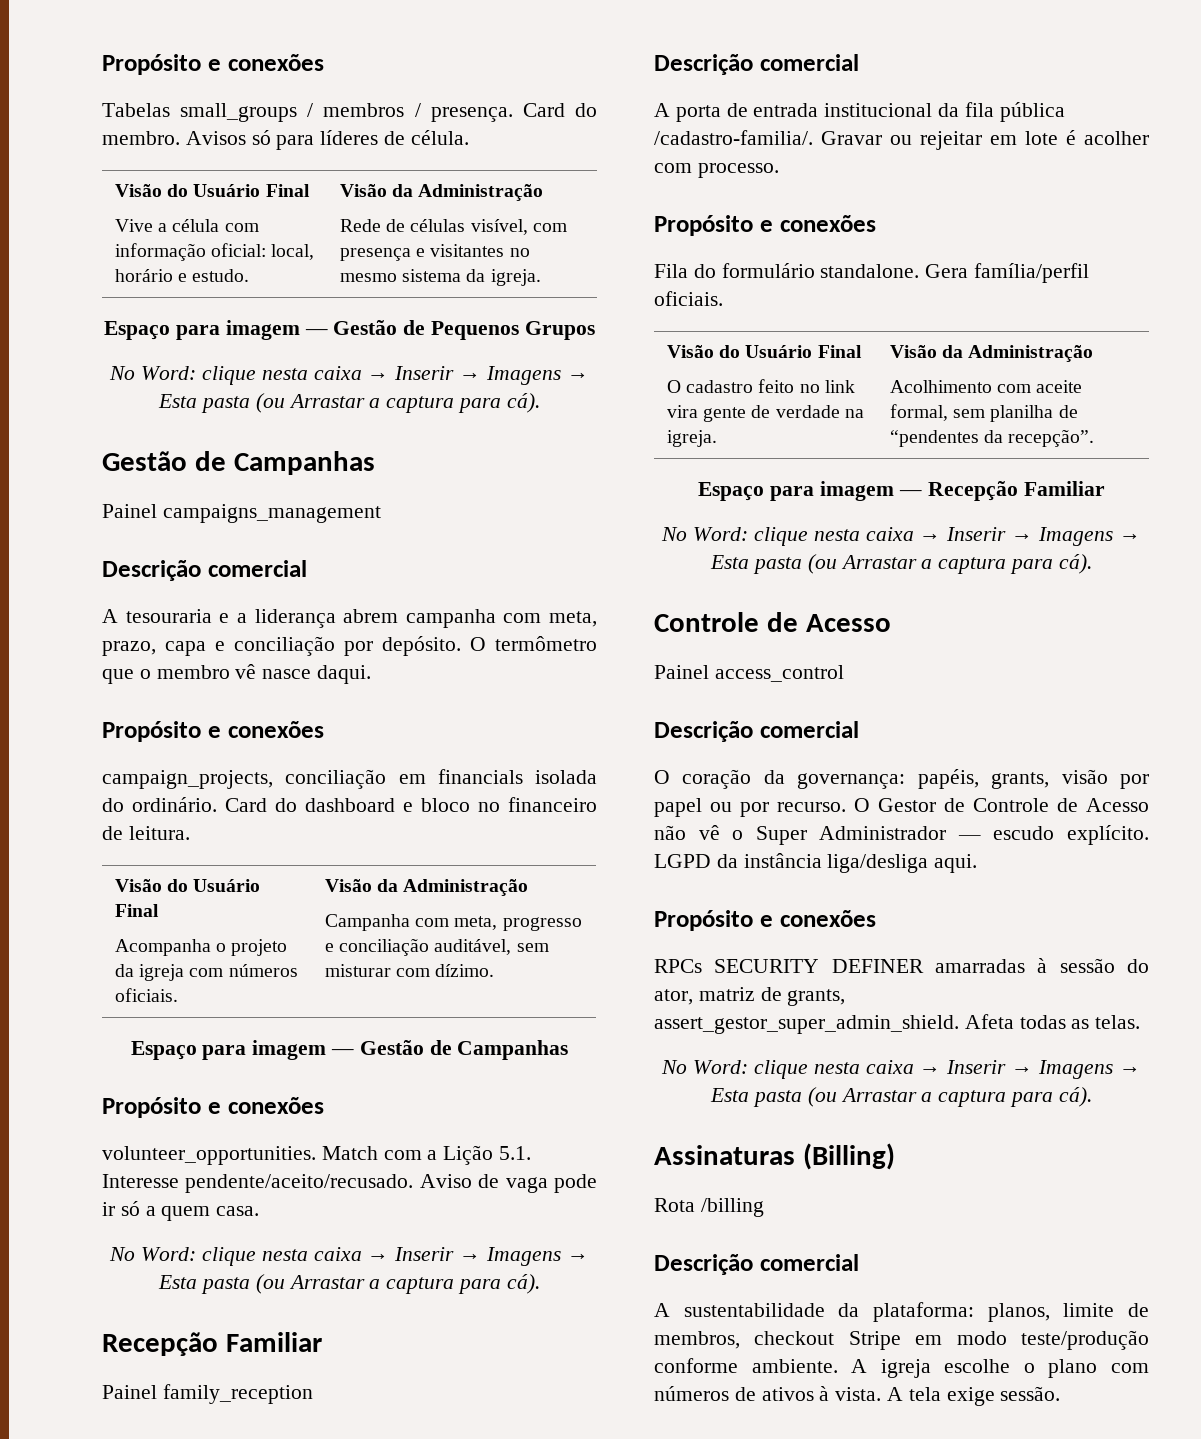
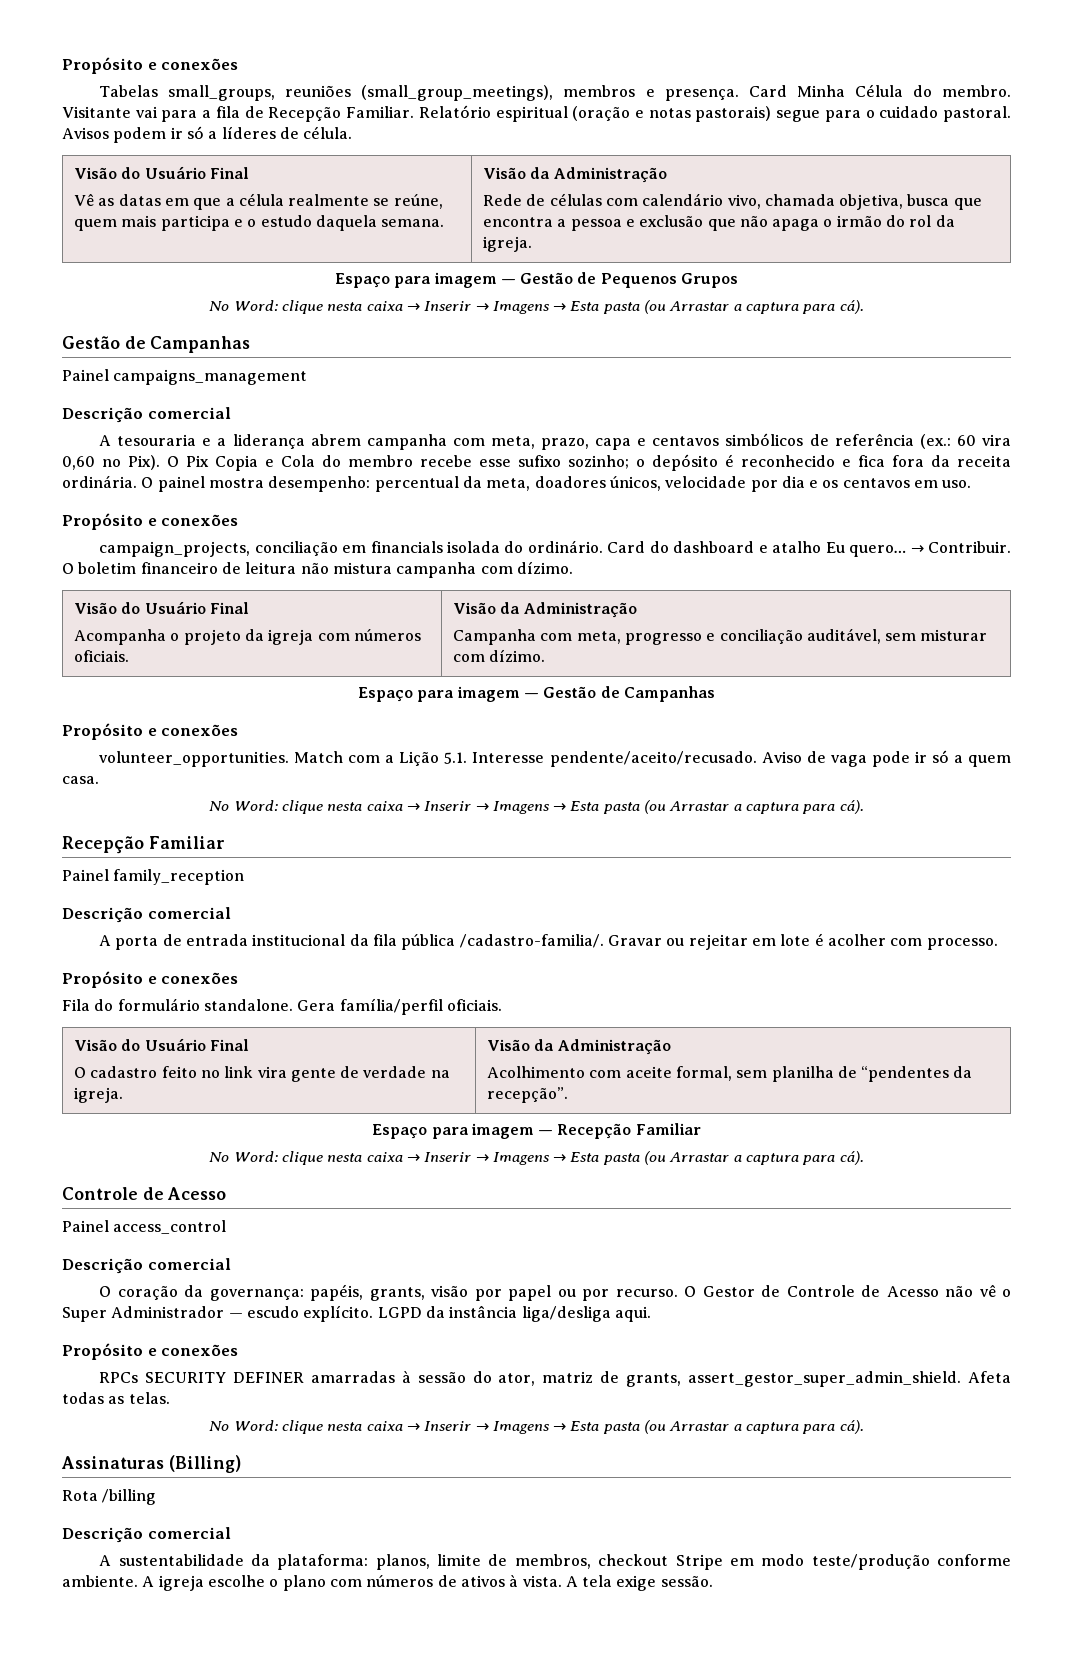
[180,103,598,122] [102,130,315,150] small_groups / membros / presença. Card do membro. Avisos só para -> [168,84,1011,101] [62,105,1011,122] [62,126,218,143] small_groups, reuniões (small_group_meetings), membros e presença. Card Minha Célula do membro. Visitante vai para a fila de Recepção Familiar. Relatório espiritual (oração e notas pastorais) segue para o cuidado pastoral. Avisos podem ir só a
[114,219,259,232] [114,243,315,261] [114,269,250,282] Vive a célula com informação oficial: local, horário e estudo. -> [73,193,443,210] [73,215,445,231] Vê as datas em que a célula realmente se reúne, quem mais participa e o estudo daquela semana.
[470,219,568,235] [339,244,530,261] [339,269,462,282] visível, com presença e visitantes no mesmo sistema -> [605,193,982,210] [482,215,932,231] com calendário vivo, chamada objetiva, busca que encontra a pessoa e exclusão que não apaga o irmão do rol
[234,636,597,656] [102,664,372,684] conciliação por depósito. O termômetro que o membro vê nasce daqui. -> [652,433,1011,449] [62,454,1011,471] [62,475,972,492] centavos simbólicos de referência (ex.: 60 vira 0,60 no Pix). O Pix Copia e Cola do membro recebe esse sufixo sozinho; o depósito é reconhecido e fica fora da receita ordinária. O painel mostra desempenho: percentual da meta, doadores únicos, velocidade por dia e os centavos em uso.
[421,797,597,812] [102,826,190,840] bloco no financeiro de leitura. -> [772,541,1011,557] [62,561,573,578] atalho Eu quero… → Contribuir. O boletim financeiro de leitura não mistura campanha com dízimo.

